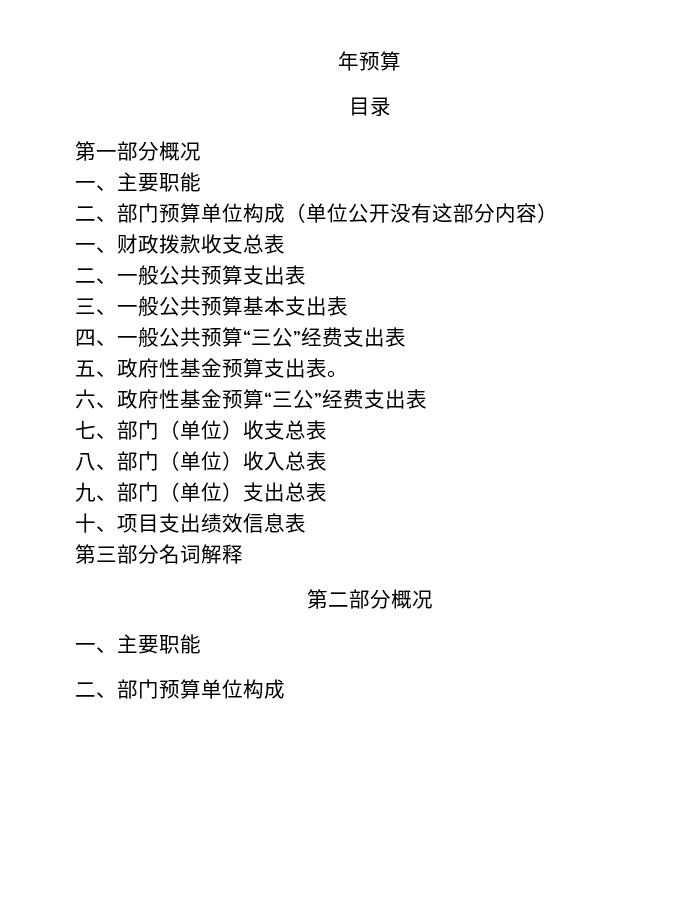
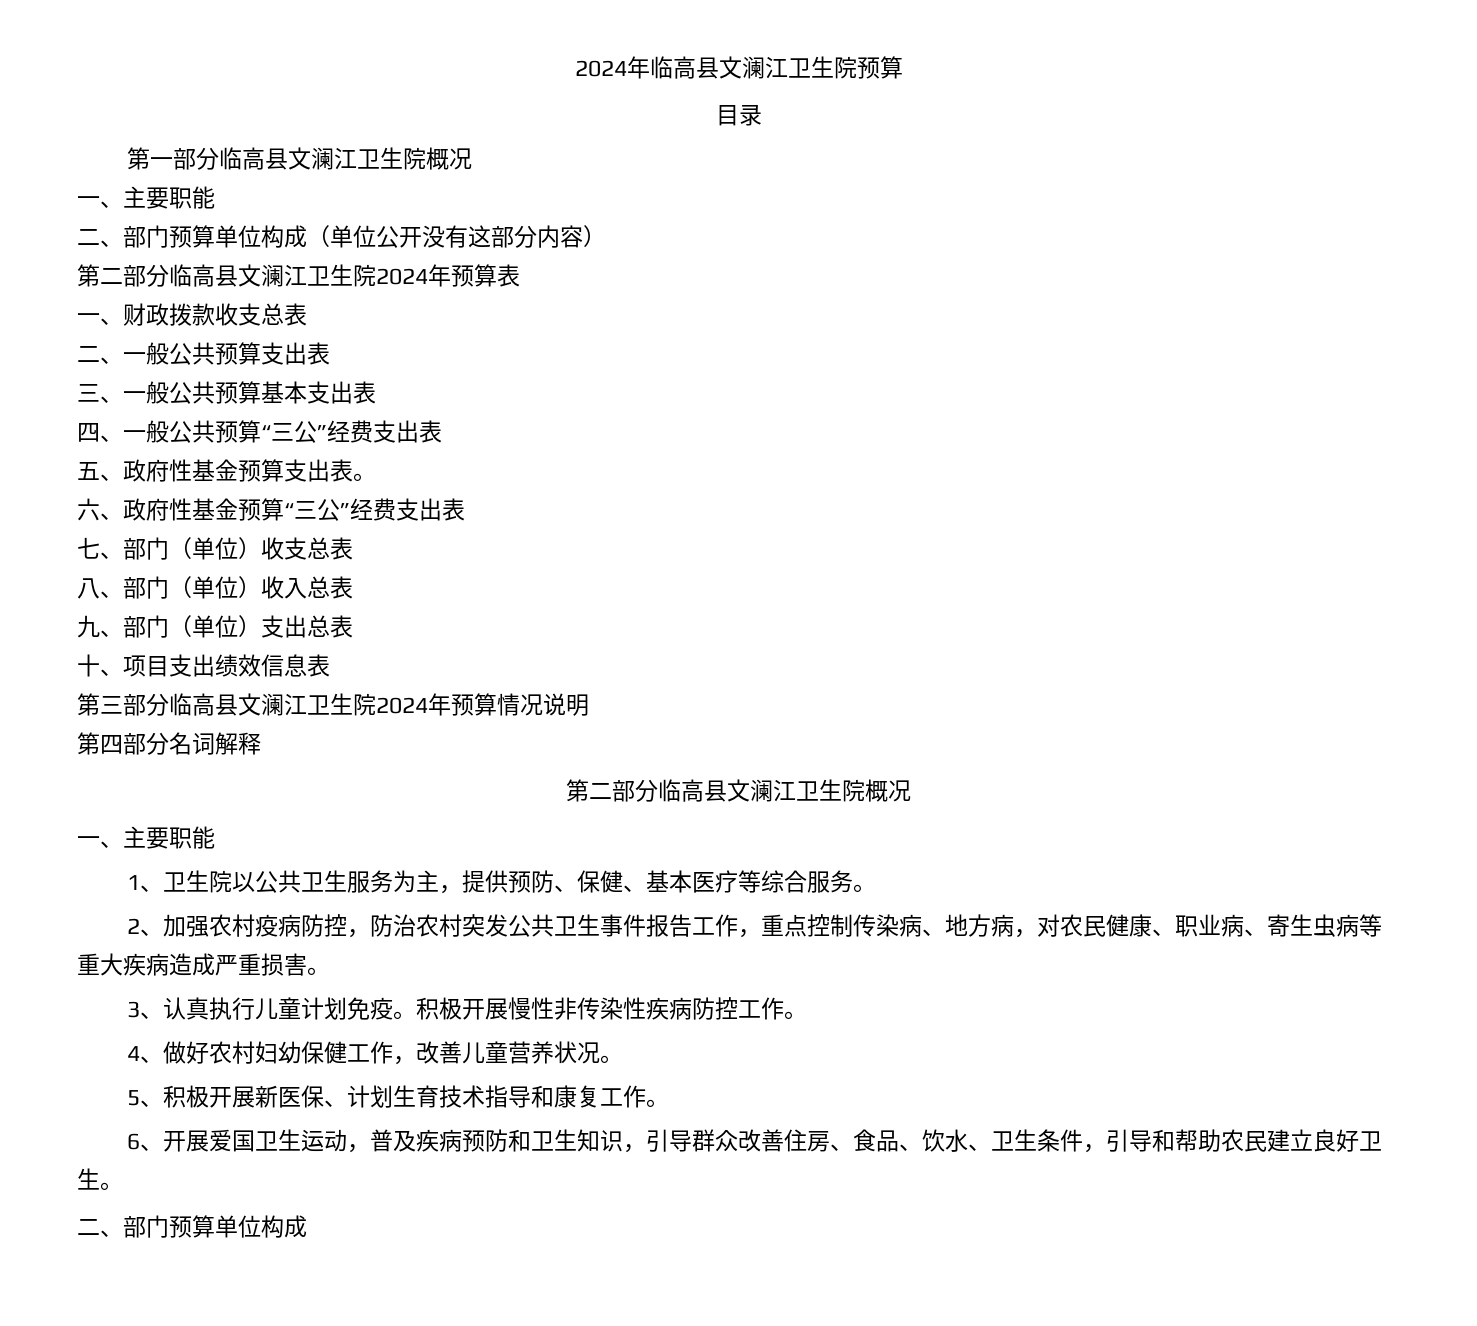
[338,51,359,71] 年 -> [574,56,857,79] 2024年临高县文澜江卫生院
(159, 151) none -> [219,147,427,170] 临高县文澜江卫生院
(558, 213) none -> [77,264,520,287] // 第二部分临高县文澜江卫生院2024年预算表
(159, 554) none -> [169,693,589,716] [77,732,169,755] 临高县文澜江卫生院2024年预算情况说明 // 第四部分
[390,589,433,609] [75,634,201,654] 概况 // 一、主要职能 -> [658,779,911,802] [77,826,215,849] [127,870,877,894] [127,914,1383,938] [77,953,330,976] [127,997,808,1020] [127,1041,624,1065] [127,1085,670,1108] [127,1129,1383,1153] [77,1168,123,1190] 临高县文澜江卫生院概况 // 一、主要职能 // 1、卫生院以公共卫生服务为主，提供预防、保健、基本医疗等综合服务。 // 2、加强农村疫病防控，防治农村突发公共卫生事件报告工作，重点控制传染病、地方病，对农民健康、职业病、寄生虫病等重大疾病造成严重损害。 // 3、认真执行儿童计划免疫。积极开展慢性非传染性疾病防控工作。 // 4、做好农村妇幼保健工作，改善儿童营养状况。 // 5、积极开展新医保、计划生育技术指导和康复工作。 // 6、开展爱国卫生运动，普及疾病预防和卫生知识，引导群众改善住房、食品、饮水、卫生条件，引导和帮助农民建立良好卫生。

